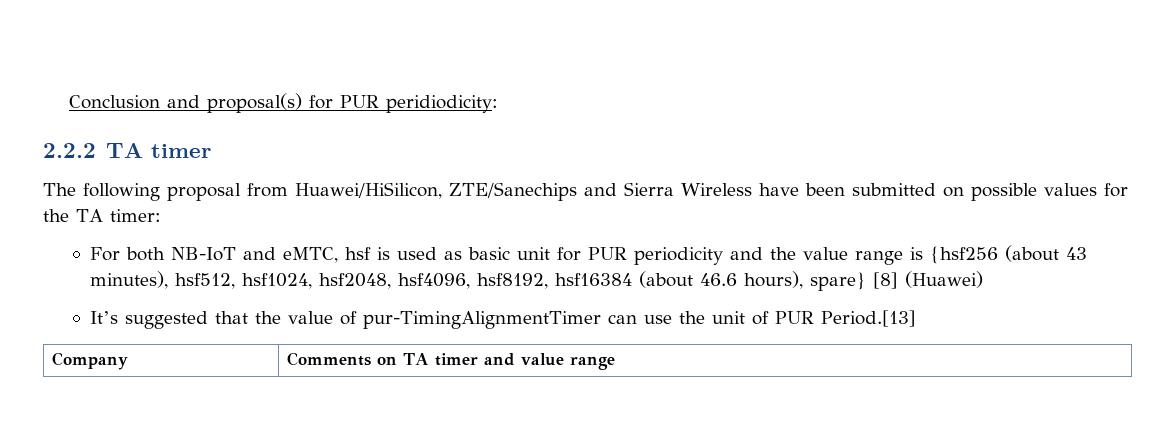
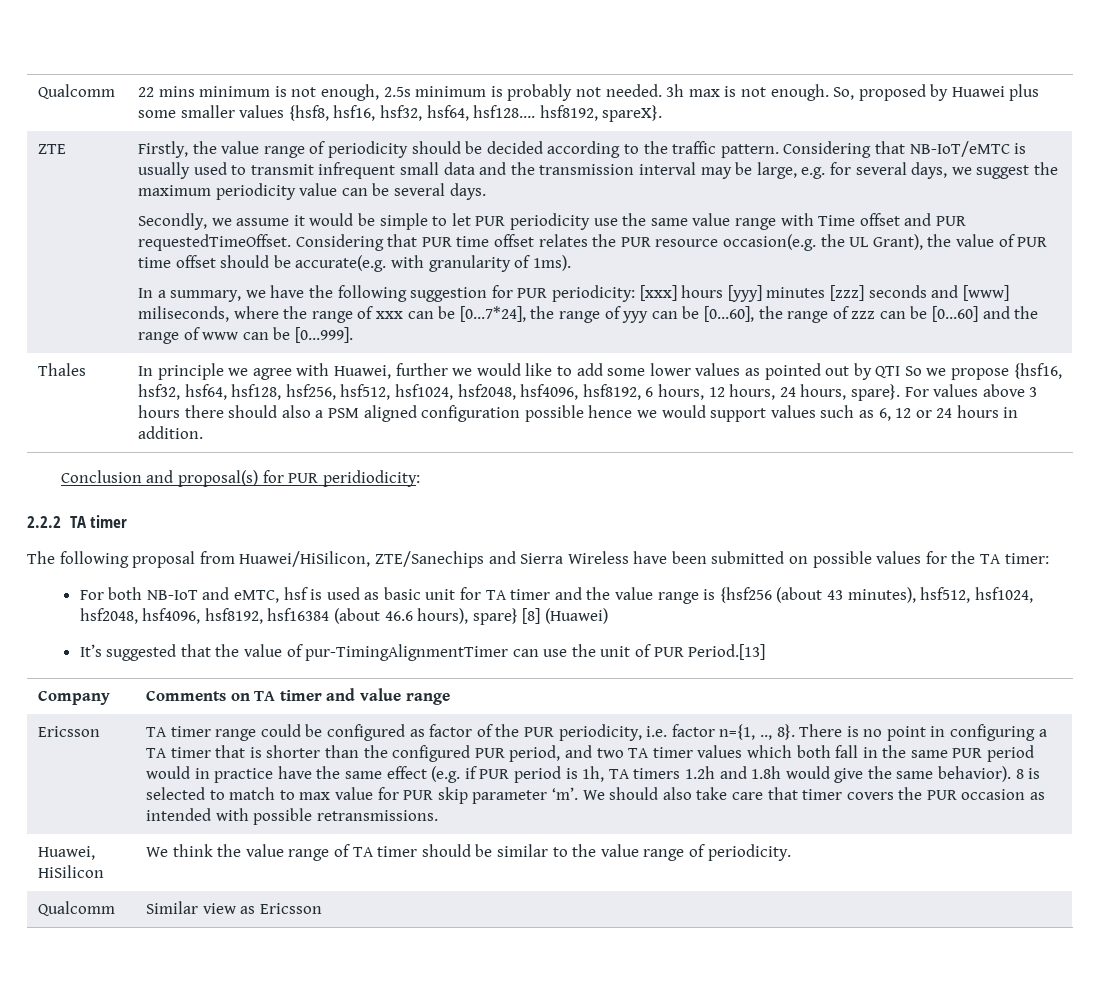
(68, 102) none -> [38,84,116,99] [138,84,1040,101] [138,105,663,122] [38,144,67,154] [138,141,1027,158] [138,162,1058,179] [138,183,486,200] [138,213,966,230] [138,234,1048,251] [138,255,571,272] [138,285,1009,302] [138,306,1039,323] [138,327,354,344] [38,363,87,376] [138,363,1062,380] [138,384,1038,401] [138,405,1019,422] [138,426,204,439] Qualcomm | 22 mins minimum is not enough, 2.5s minimum is probably not needed. 3h max is not enough. So, proposed by Huawei plus some smaller values {hsf8, hsf16, hsf32, hsf64, hsf128…. hsf8192, spareX}. // ZTE | Firstly, the value range of periodicity should be decided according to the traffic pattern. Considering that NB-IoT/eMTC is usually used to transmit infrequent small data and the transmission interval may be large, e.g. for several days, we suggest the maximum periodicity value can be several days. // Secondly, we assume it would be simple to let PUR periodicity use the same value range with Time offset and PUR requestedTimeOffset. Considering that PUR time offset relates the PUR resource occasion(e.g. the UL Grant), the value of PUR time offset should be accurate(e.g. with granularity of 1ms). // In a summary, we have the following suggestion for PUR periodicity: [xxx] hours [yyy] minutes [zzz] seconds and [www] miliseconds, where the range of xxx can be [0...7*24], the range of yyy can be [0...60], the range of zzz can be [0...60] and the range of www can be [0...999]. // Thales | In principle we agree with Huawei, further we would like to add some lower values as pointed out by QTI So we propose {hsf16, hsf32, hsf64, hsf128, hsf256, hsf512, hsf1024, hsf2048, hsf4096, hsf8192, 6 hours, 12 hours, 24 hours, spare}. For values above 3 hours there should also a PSM aligned configuration possible hence we would support values such as 6, 12 or 24 hours in addition. //
[587,247,723,265] PUR periodicity -> [485,589,551,600] TA timer
(616, 363) none -> [38,726,101,737] [146,724,1047,741] [146,745,1035,762] [146,766,1041,783] [146,787,1046,804] [146,808,438,825] [38,846,96,860] [38,865,105,878] [146,844,791,861] [38,901,116,916] [146,901,322,914] // Ericsson | TA timer range could be configured as factor of the PUR periodicity, i.e. factor n={1, .., 8}. There is no point in configuring a TA timer that is shorter than the configured PUR period, and two TA timer values which both fall in the same PUR period would in practice have the same effect (e.g. if PUR period is 1h, TA timers 1.2h and 1.8h would give the same behavior). 8 is selected to match to max value for PUR skip parameter ‘m’. We should also take care that timer covers the PUR occasion as intended with possible retransmissions. // Huawei, HiSilicon | We think the value range of TA timer should be similar to the value range of periodicity. // Qualcomm | Similar view as Ericsson

